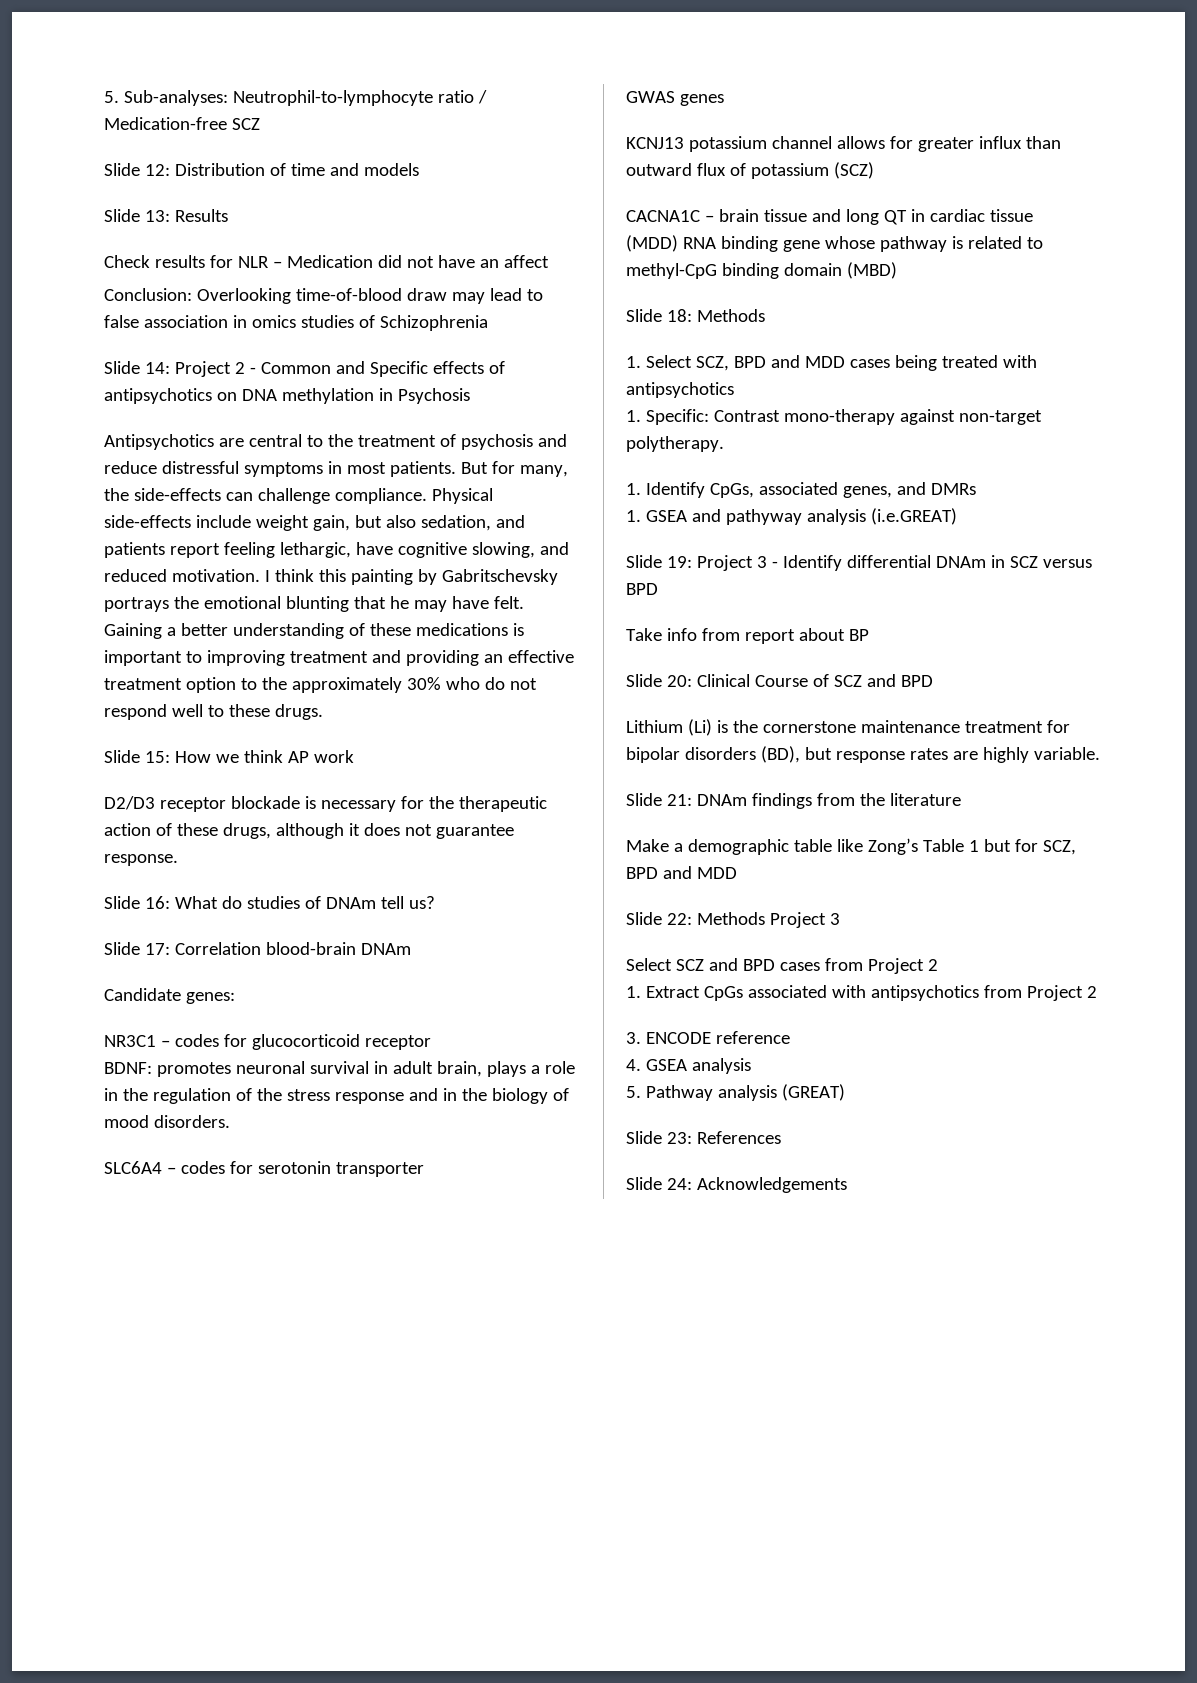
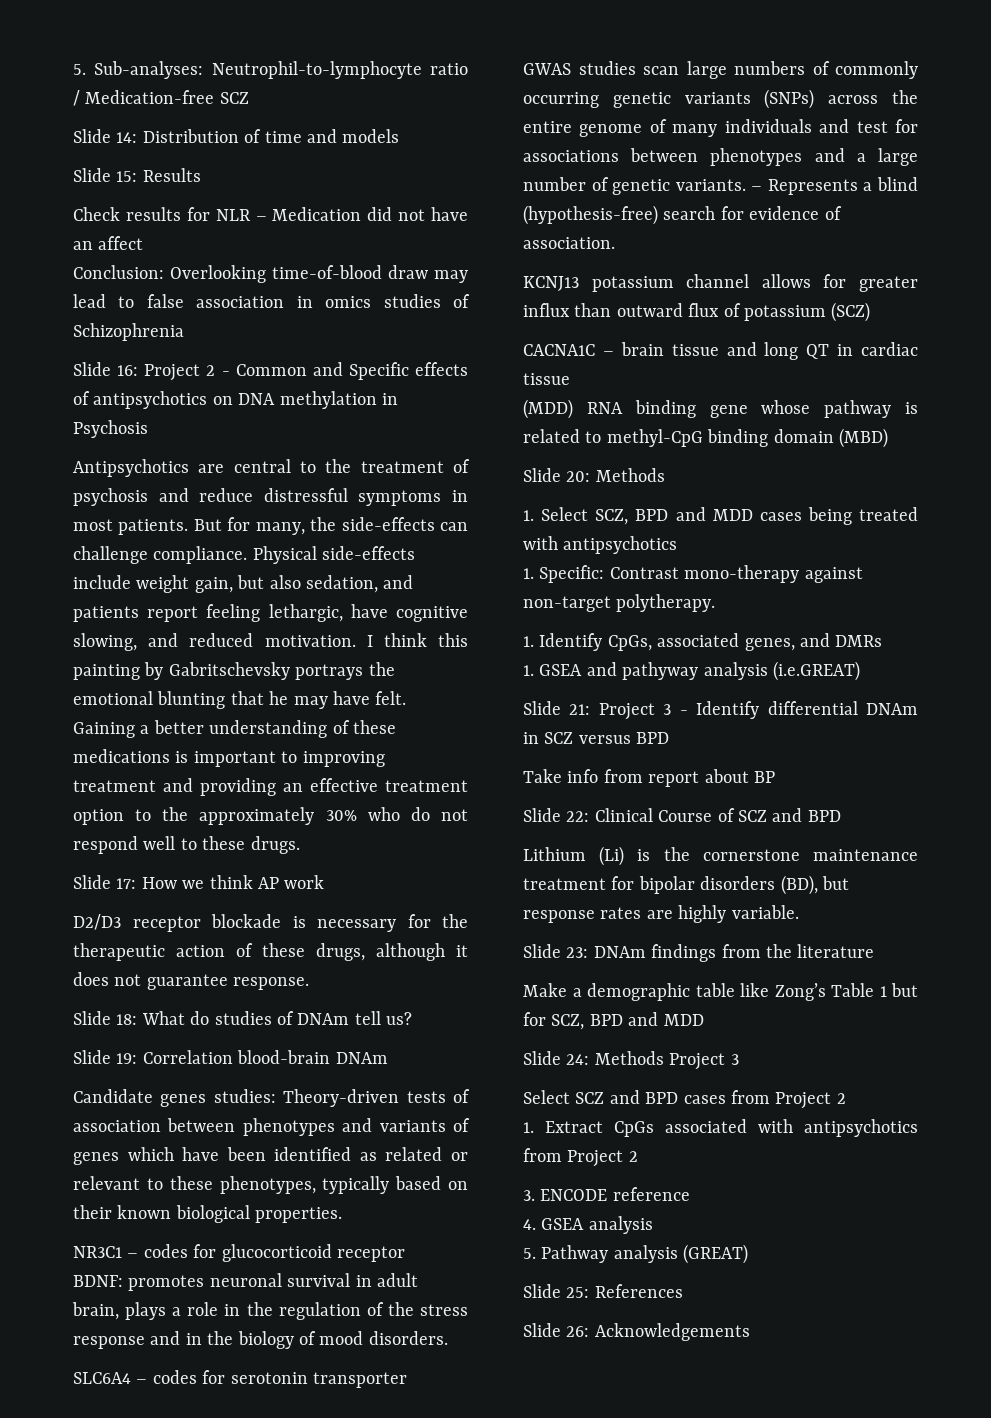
[144,164,170,176] 12: -> [116,132,138,143] 14:
[144,210,170,222] 13: -> [116,171,138,182] 15:
[144,362,170,374] 14: -> [117,365,139,376] 16:
[144,751,170,763] 15: -> [116,878,137,889] 17:
[144,896,170,909] 16: -> [116,1014,138,1025] 18:
[144,943,170,955] 17: -> [116,1053,138,1064] 19:
[185,992,235,1004] genes: -> [160,1089,470,1107] [73,1118,470,1136] [73,1147,468,1165] [73,1176,468,1194] [73,1205,343,1223] genes studies: Theory-driven tests of association between phenotypes and variants of genes which have been identified as related or relevant to these phenotypes, typically based on their known biological properties.
[679,94,724,106] genes -> [578,61,918,79] [523,89,918,109] [523,119,918,137] [523,148,918,166] [523,177,918,195] [523,205,842,225] [523,237,615,249] studies scan large numbers of commonly occurring genetic variants (SNPs) across the entire genome of many individuals and test for associations between phenotypes and a large number of genetic variants. – Represents a blind (hypothesis-free) search for evidence of association.
[666,309,692,322] 18: -> [566,471,591,482] 20:
[666,556,692,568] 19: -> [569,704,591,715] 21:
[666,675,692,687] 20: -> [566,811,590,822] 22:
[666,794,692,806] 21: -> [566,947,589,958] 23:
[666,913,692,925] 22: -> [566,1054,590,1065] 24:
[666,1132,692,1144] 23: -> [566,1287,590,1298] 25:
[666,1178,692,1190] 24: -> [566,1326,590,1337] 26:

